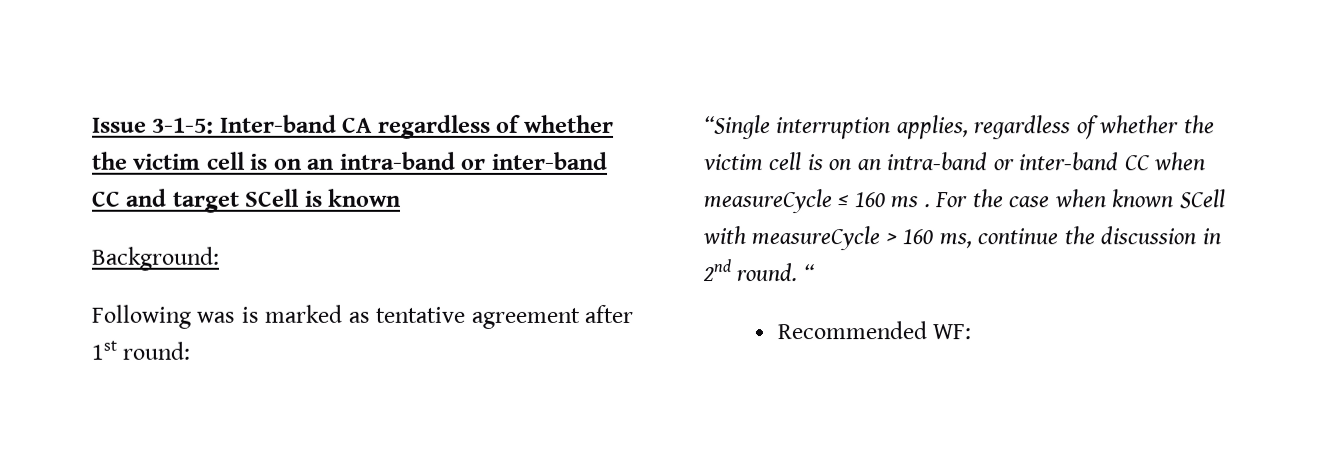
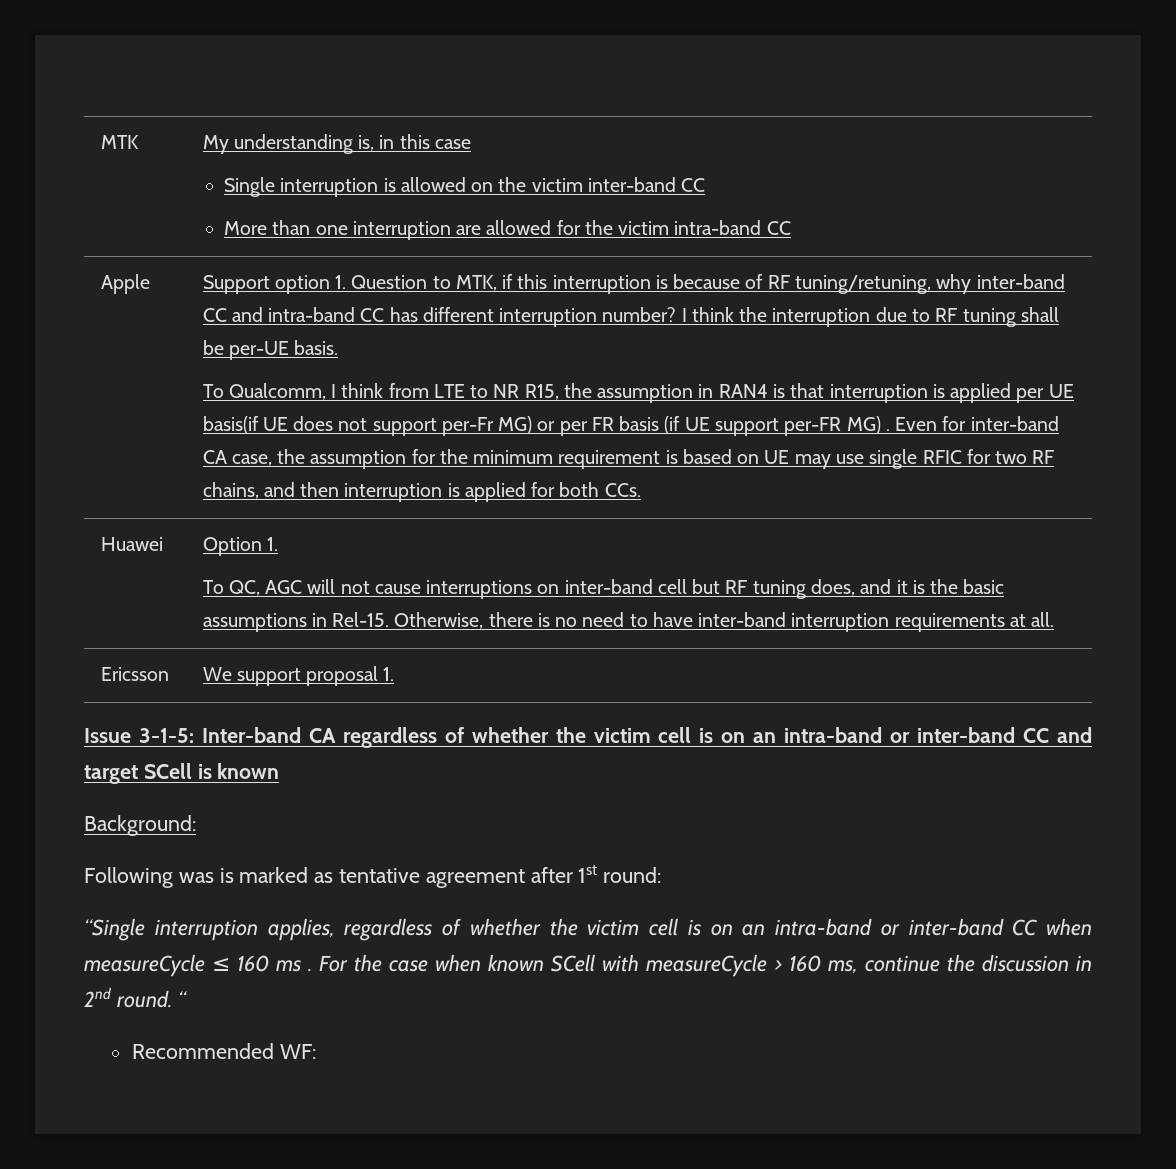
(92, 125) none -> [100,135,139,149] [202,134,471,154] [224,177,706,197] [224,220,791,240] [100,274,150,294] [202,274,1065,294] [202,307,1059,327] [202,340,339,360] [202,383,1074,403] [202,416,1059,436] [202,449,1055,469] [202,482,641,502] [100,537,163,551] [202,537,278,556] [202,579,1005,599] [202,612,1055,632] [100,667,169,681] [202,666,395,686] MTK | My understanding is, in this case // Single interruption is allowed on the victim inter-band CC // More than one interruption are allowed for the victim intra-band CC // Apple | Support option 1. Question to MTK, if this interruption is because of RF tuning/retuning, why inter-band CC and intra-band CC has different interruption number? I think the interruption due to RF tuning shall be per-UE basis. // To Qualcomm, I think from LTE to NR R15, the assumption in RAN4 is that interruption is applied per UE basis(if UE does not support per-Fr MG) or per FR basis (if UE support per-FR MG) . Even for inter-band CA case, the assumption for the minimum requirement is based on UE may use single RFIC for two RF chains, and then interruption is applied for both CCs. // Huawei | Option 1. // To QC, AGC will not cause interruptions on inter-band cell but RF tuning does, and it is the basic assumptions in Rel-15. Otherwise, there is no need to have inter-band interruption requirements at all. // Ericsson | We support proposal 1. //

